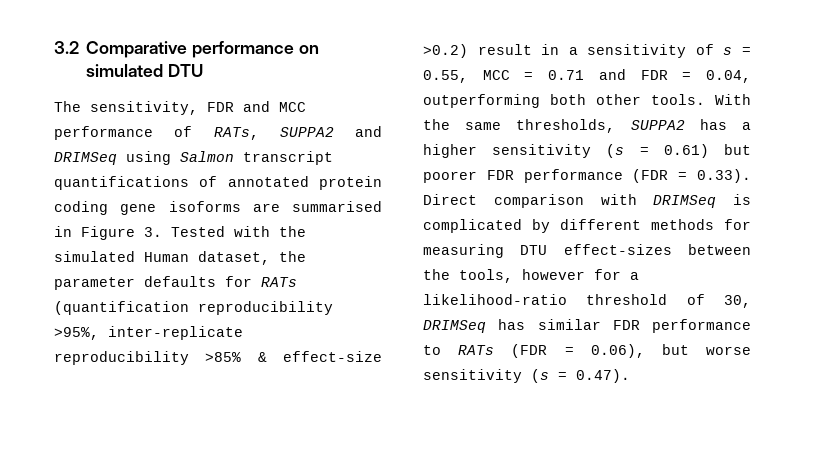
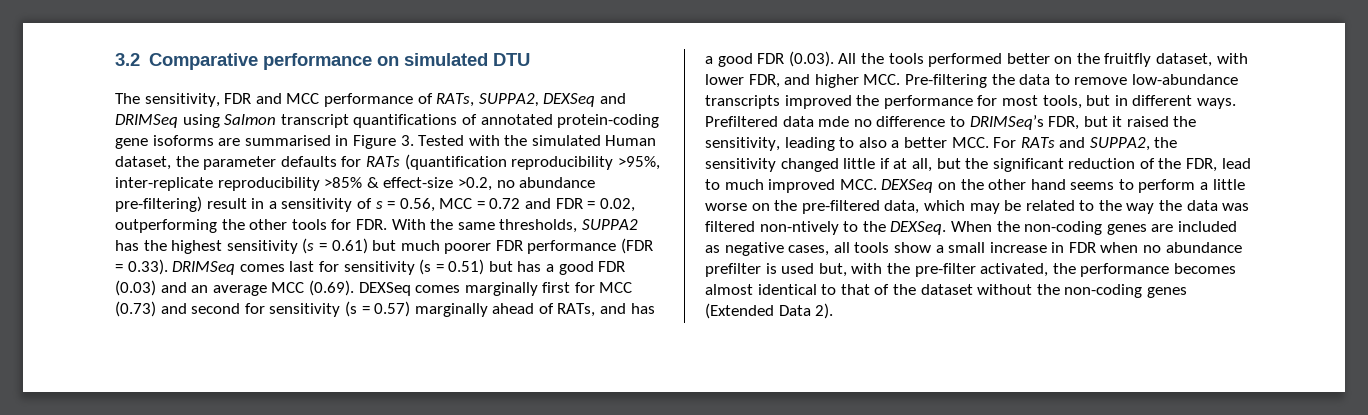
[279,127,334,137] SUPPA2 -> [478,93,596,107] SUPPA2, DEXSeq
[319,176,382,190] [54,201,108,215] protein coding -> [557,114,660,128] protein-coding
[423,44,468,58] >0.2) -> [457,177,596,191] [115,196,202,212] >0.2, no abundance pre-filtering)
[423,70,468,83] 0.55, -> [399,198,435,212] 0.56,
[548,70,585,80] 0.71 -> [489,198,521,209] 0.72
[706,70,751,83] [423,94,705,108] 0.04, outperforming both other tools. -> [599,198,635,212] [115,219,387,233] 0.02, outperforming the other tools for FDR.
[742,122,751,130] [423,144,477,158] a higher -> [143,240,223,254] the highest
(751, 149) none -> [400,240,440,251] much
[423,194,751,208] [423,219,751,233] [423,244,751,258] [423,269,639,283] [423,294,751,308] [423,319,751,333] [423,344,751,358] [423,369,630,383] Direct comparison with DRIMSeq is complicated by different methods for measuring DTU effect-sizes between the tools, however for a likelihood-ratio threshold of 30, DRIMSeq has similar FDR performance to RATs (FDR = 0.06), but worse sensitivity (s = 0.47). -> [172,259,626,275] [115,280,633,296] [115,301,655,317] [705,51,1248,67] [705,74,1238,88] [705,95,1236,109] [705,115,1197,130] [705,137,1178,151] [705,158,1251,172] [705,179,1245,193] [705,200,1250,214] [705,221,1237,235] [705,242,1242,256] [705,263,1236,277] [705,284,1187,298] [705,303,834,319] DRIMSeq comes last for sensitivity (s = 0.51) but has a good FDR (0.03) and an average MCC (0.69). DEXSeq comes marginally first for MCC (0.73) and second for sensitivity (s = 0.57) marginally ahead of RATs, and has a good FDR (0.03). All the tools performed better on the fruitfly dataset, with lower FDR, and higher MCC. Pre-filtering the data to remove low-abundance transcripts improved the performance for most tools, but in different ways. Prefiltered data mde no difference to DRIMSeq’s FDR, but it raised the sensitivity, leading to also a better MCC. For RATs and SUPPA2, the sensitivity changed little if at all, but the significant reduction of the FDR, lead to much improved MCC. DEXSeq on the other hand seems to perform a little worse on the pre-filtered data, which may be related to the way the data was filtered non-ntively to the DEXSeq. When the non-coding genes are included as negative cases, all tools show a small increase in FDR when no abundance prefilter is used but, with the pre-filter activated, the performance becomes almost identical to that of the dataset without the non-coding genes (Extended Data 2).

